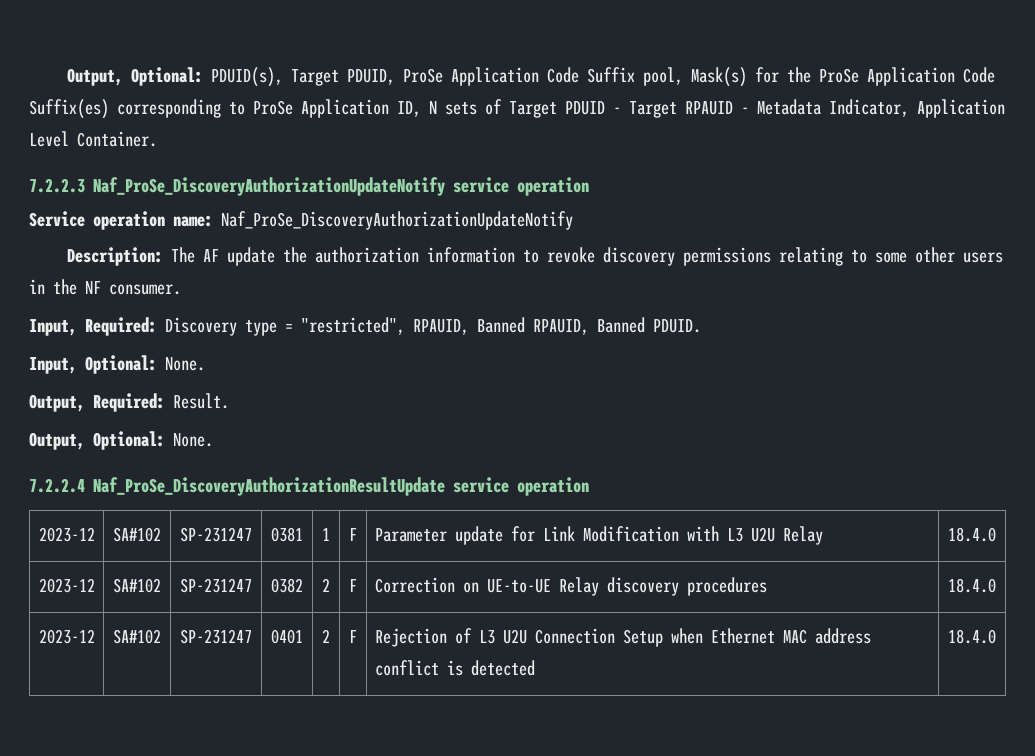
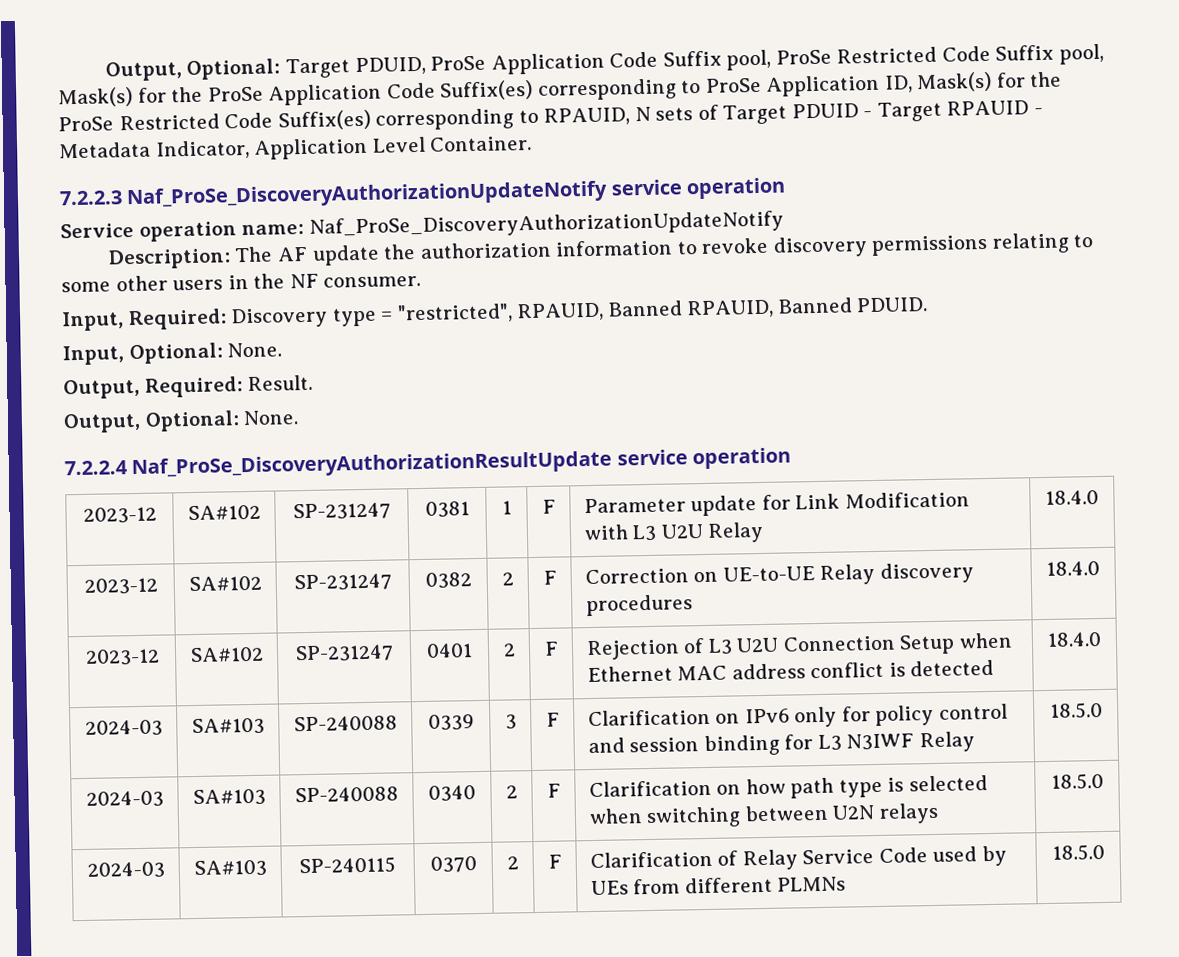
[67,67,284,87] Output, Optional: PDUID(s), -> [104,58,281,82] Output, Optional:
(684, 76) none -> [775,43,1104,65] ProSe Restricted Code Suffix pool,
(421, 109) none -> [916,71,1063,93] [58,107,631,132] Mask(s) for the ProSe Restricted Code Suffix(es) corresponding to RPAUID,
(996, 636) none -> [84,719,163,737] [191,717,265,736] [293,715,398,732] [427,714,475,731] [504,714,517,730] [545,712,560,727] [587,703,1008,728] [587,731,975,757] [1049,702,1103,719] [85,790,164,808] [192,788,266,807] [294,786,399,803] [428,785,476,802] [505,785,518,799] [546,783,561,798] [588,775,988,799] [588,802,939,829] [1050,772,1104,790] [86,861,165,879] [193,859,267,878] [299,856,396,875] [429,856,477,873] [506,856,519,870] [547,854,562,869] [589,845,1007,871] [590,876,847,896] [1051,843,1105,861] // 2024-03 | SA#103 | SP-240088 | 0339 | 3 | F | Clarification on IPv6 only for policy control and session binding for L3 N3IWF Relay | 18.5.0 // 2024-03 | SA#103 | SP-240088 | 0340 | 2 | F | Clarification on how path type is selected when switching between U2N relays | 18.5.0 // 2024-03 | SA#103 | SP-240115 | 0370 | 2 | F | Clarification of Relay Service Code used by UEs from different PLMNs | 18.5.0

